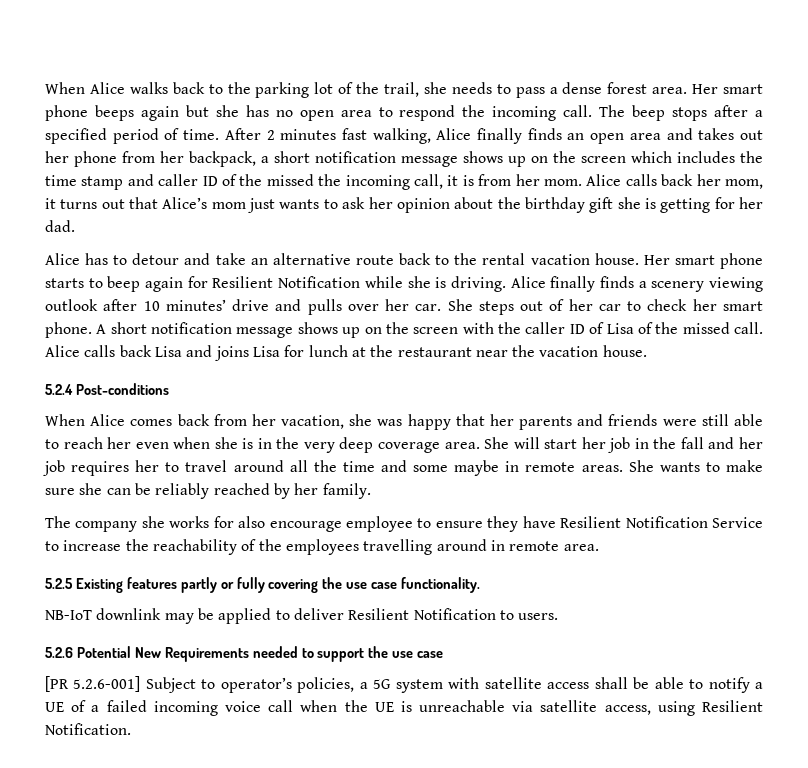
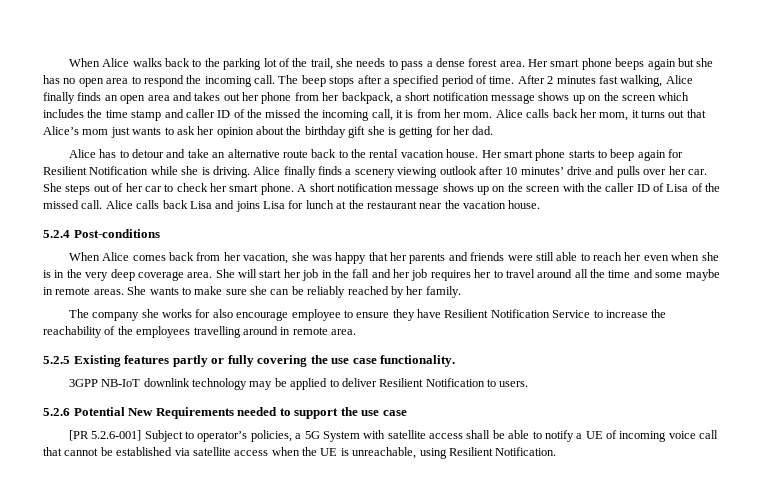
(481, 585) none -> [68,379,98,387] 3GPP
(162, 614) none -> [192,378,248,390] technology
[395,679,443,693] system -> [322,431,360,442] System
[91,700,147,712] a failed -> (618, 434) none
[300,700,651,715] when the UE is unreachable via satellite access, -> [43,447,417,459] that cannot be established via satellite access when the UE is unreachable,

